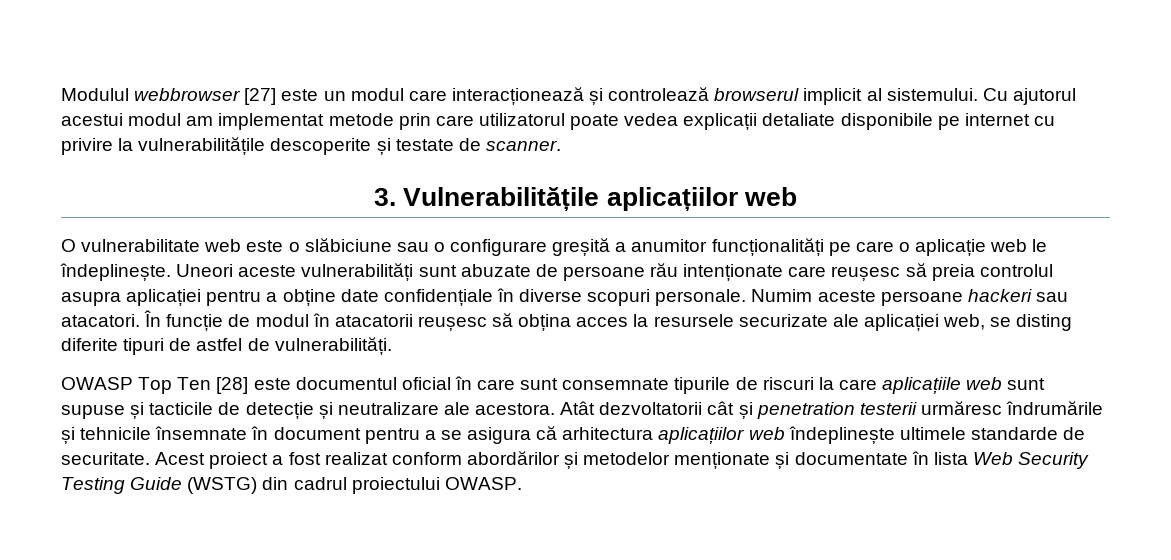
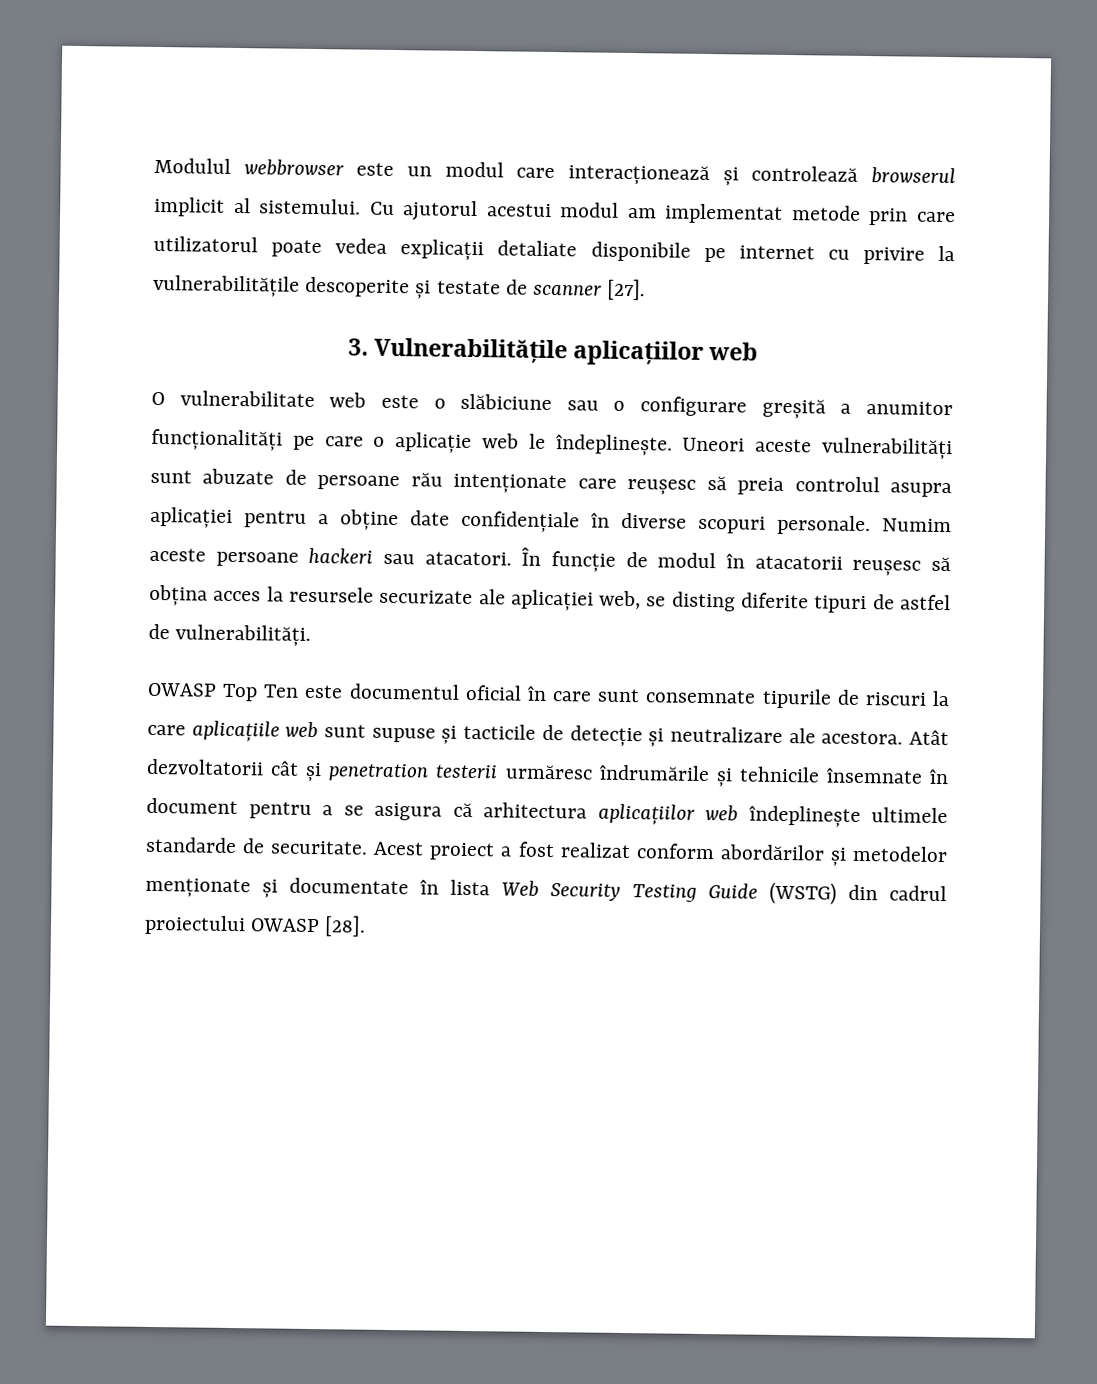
[244,88,277,105] [27] -> (344, 168) none
[485,140,561,151] scanner. -> [533,278,647,301] scanner [27].
[216,377,249,394] [28] -> (300, 691) none
[444,477,522,490] OWASP. -> [250,915,367,937] OWASP [28].

